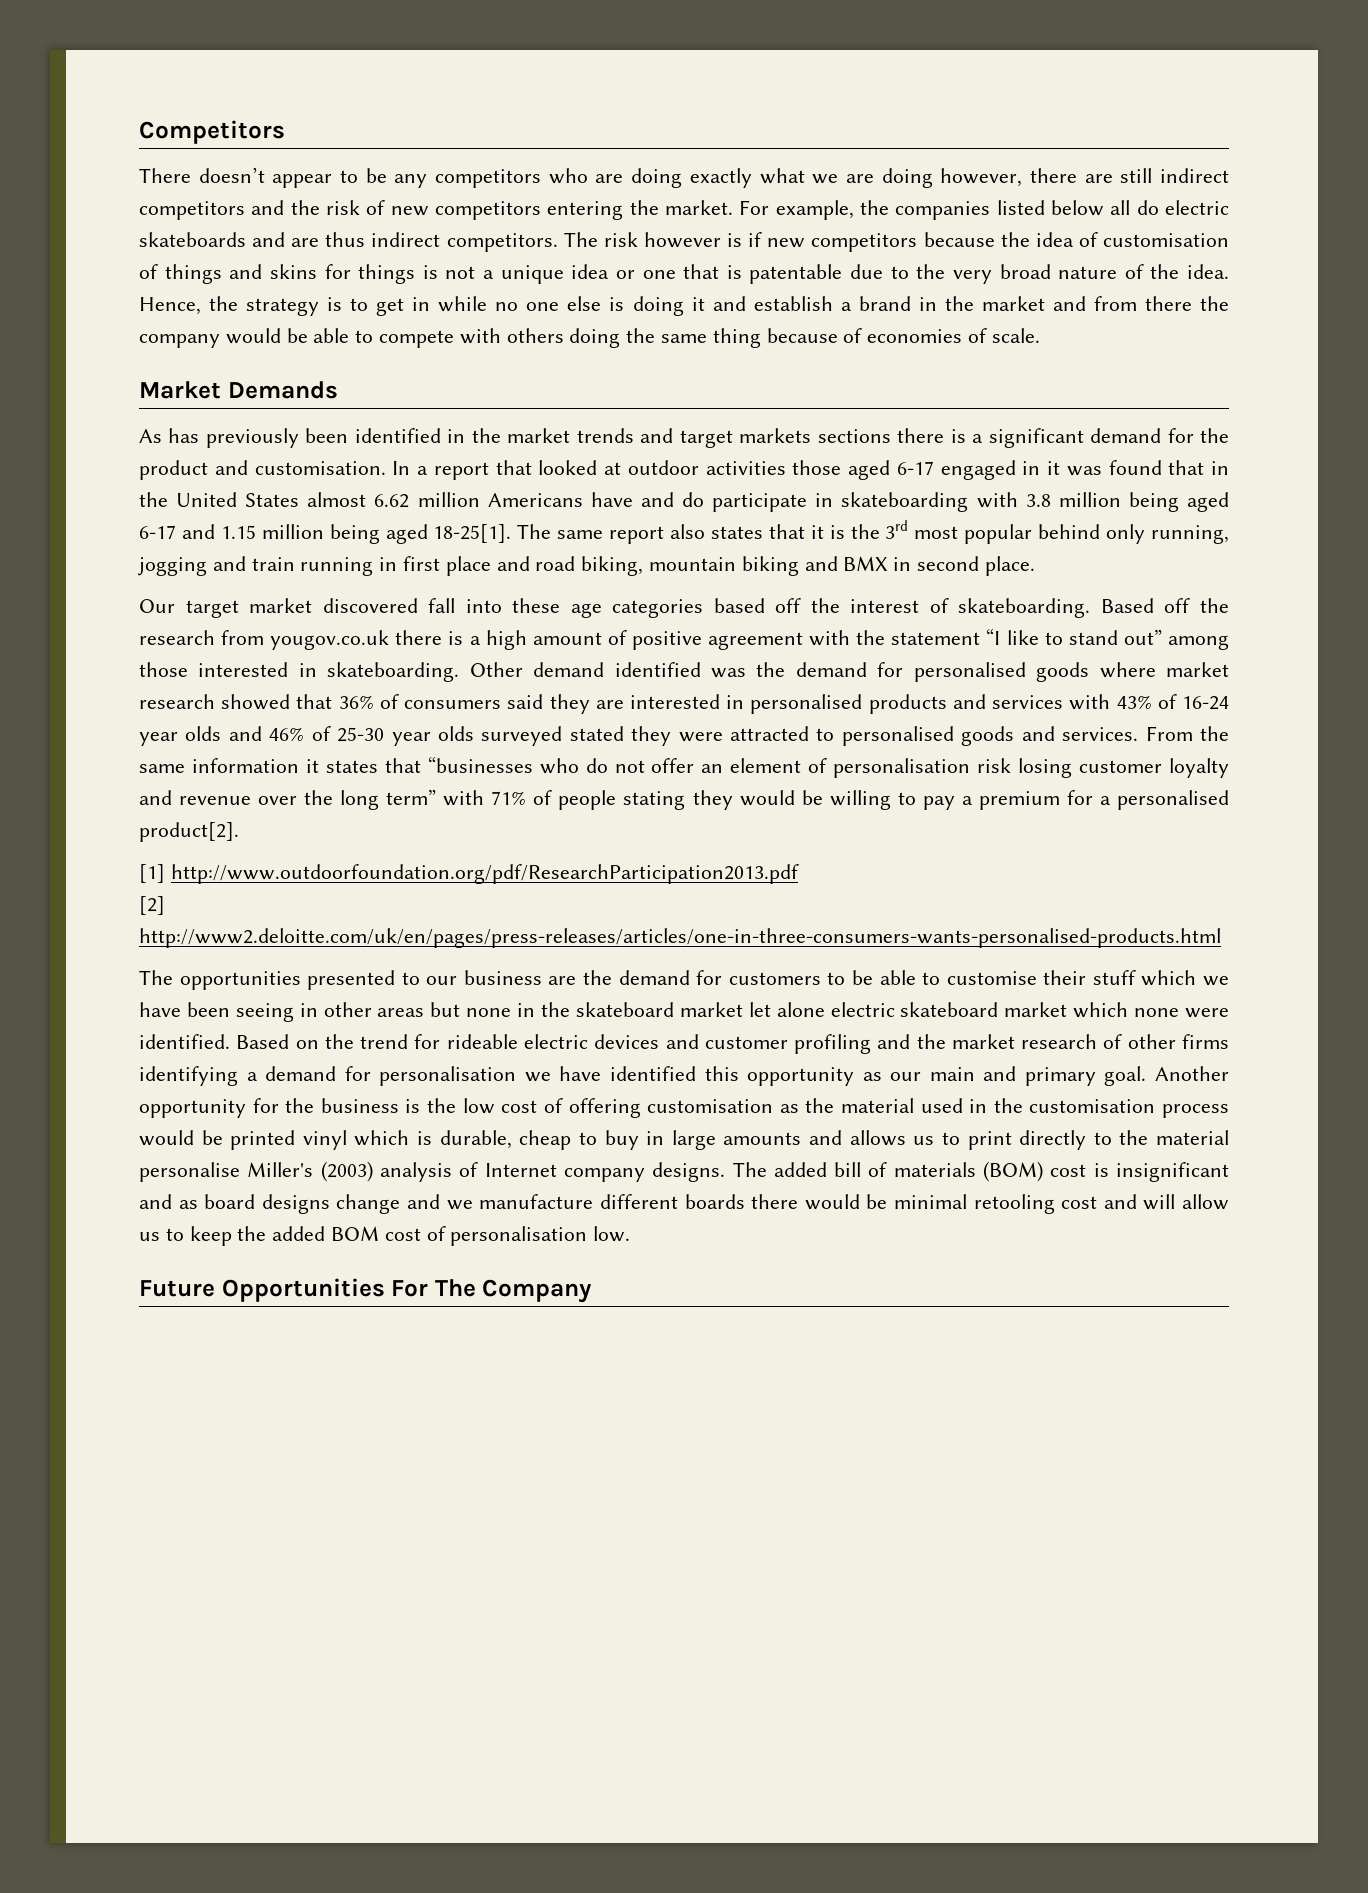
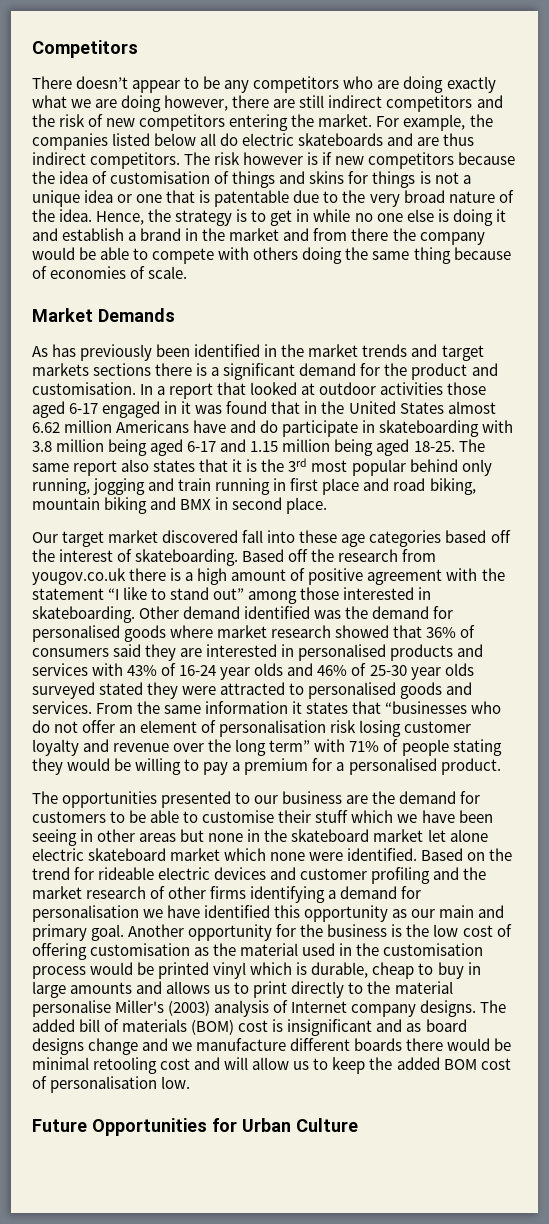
[433,524,512,543] 18-25[1]. -> [413,441,455,452] 18-25.
[139,822,239,842] [139,864,799,884] [139,896,165,915] [139,928,1221,948] product[2]. // [1] http://www.outdoorfoundation.org/pdf/ResearchParticipation2013.pdf // [2] http://www2.deloitte.com/uk/en/pages/press-releases/articles/one-in-three-consumers-wants-personalised-products.html -> [440,758,501,775] product.
[391,1279,593,1303] For The Company -> [212,1118,358,1132] for Urban Culture

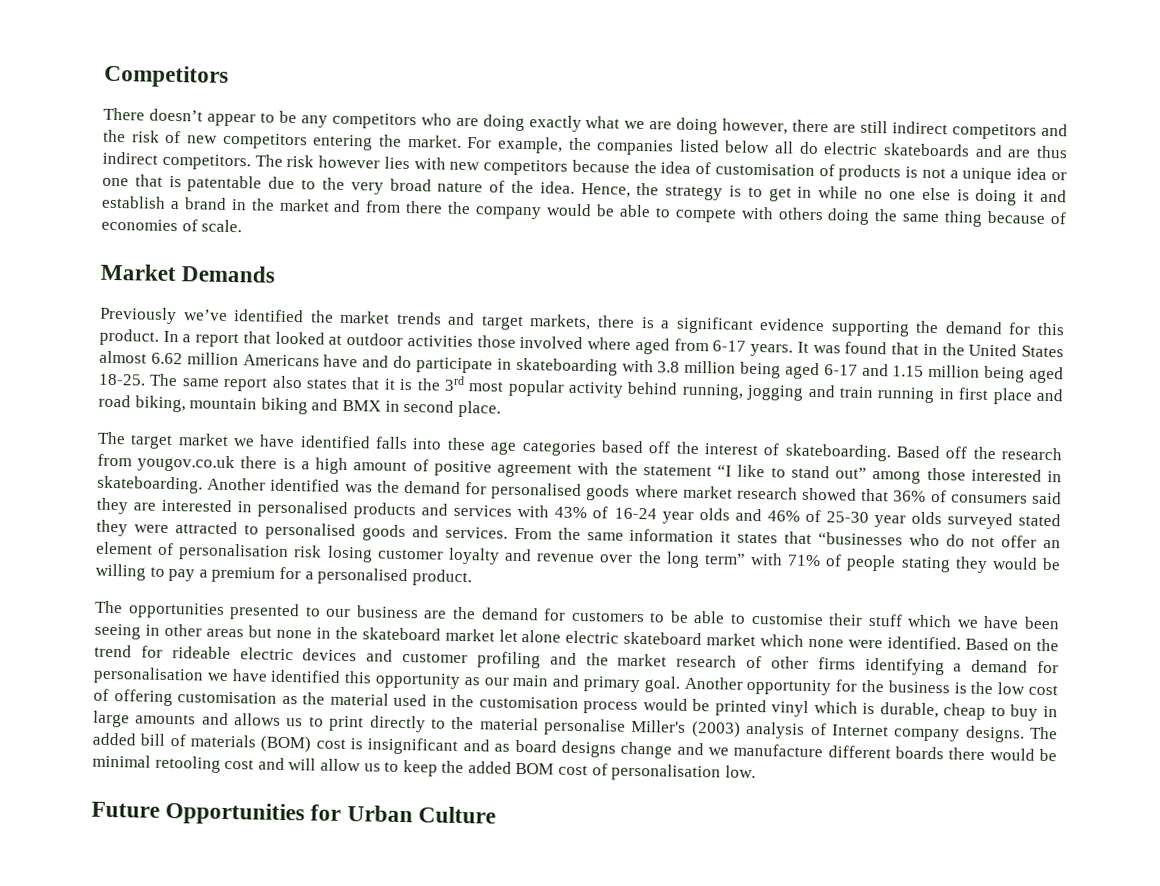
[307,152,333,165] is if -> [383,156,446,170] lies with
[232,171,416,188] things and skins for things -> [838,164,902,182] products
[32,344,278,361] As has previously been identified in -> [99,306,305,325] Previously we’ve identified
[32,363,152,376] markets sections -> [529,314,592,331] markets,
[299,363,498,380] [32,382,136,395] demand for the product and customisation. -> [759,318,1065,337] [99,328,159,346] evidence supporting the demand for this product.
[32,401,192,418] aged 6-17 engaged in it -> [519,335,809,357] involved where aged from 6-17 years. It
[409,459,492,476] behind only -> [568,381,679,398] activity behind
[32,532,58,543] Our -> [97,431,126,445] The
[162,530,264,543] discovered fall -> [233,434,409,450] we have identified falls
[139,606,241,619] Other demand -> [207,477,267,491] Another

